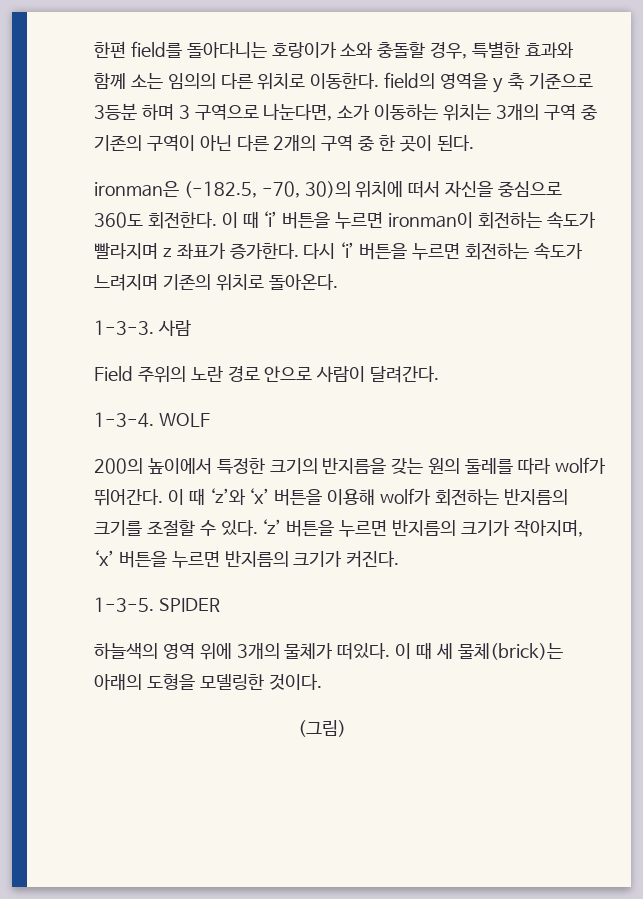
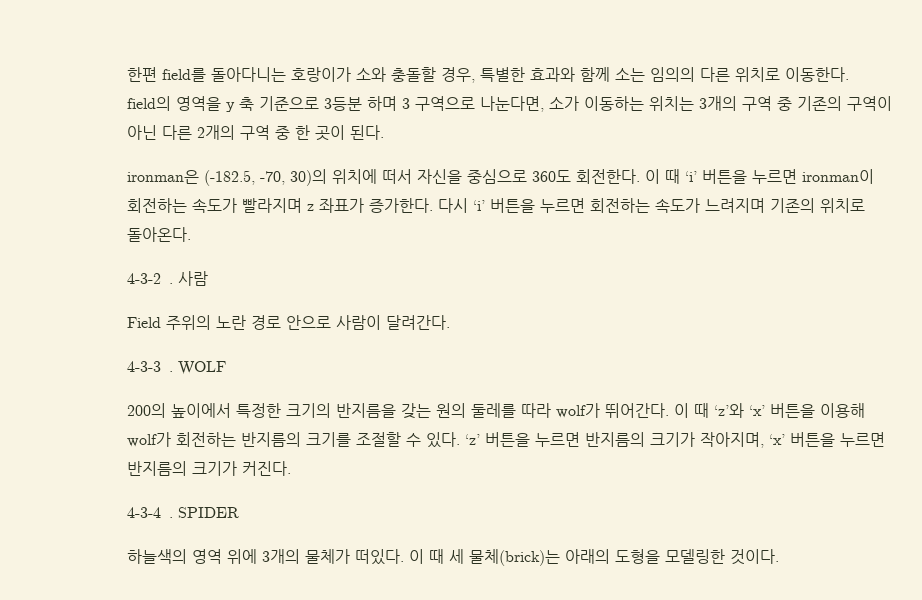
[93,320,154,335] 1-3-3. -> [127,273,174,284] 4-3-2 .
[93,412,154,428] 1-3-4. -> [127,361,174,372] 4-3-3 .
[93,597,154,612] 1-3-5. -> [127,507,174,518] 4-3-4 .
[297,720,346,737] // (그림) -> (780, 557) none

